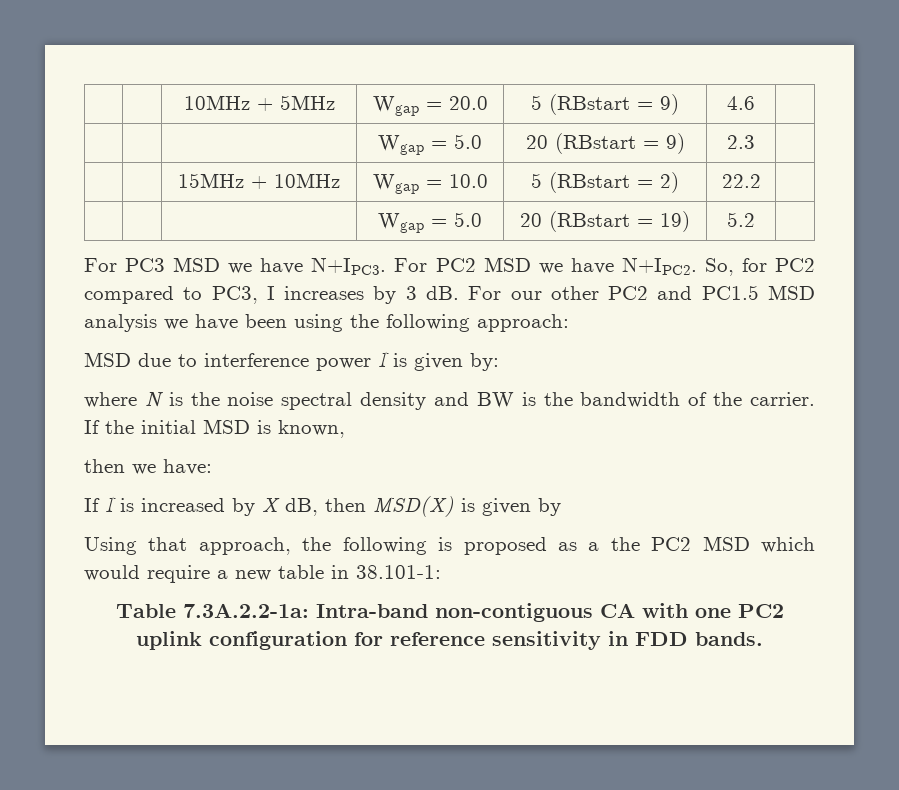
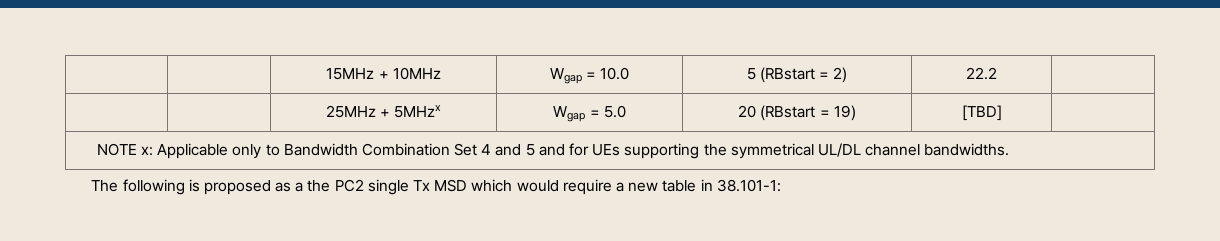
[183,95,335,111] [372,96,488,116] [531,94,679,115] [727,96,755,110] [378,134,483,155] [525,133,685,154] [727,135,755,149] | | 10MHz + 5MHz | Wgap = 20.0 | 5 (RBstart = 9) | 4.6 | // | | | Wgap = 5.0 | 20 (RBstart = 9) | 2.3 | // | -> (326, 74) |
(761, 181) none -> [325,105,442,118] 25MHz + 5MHzx
[727,212,755,227] [84,257,815,276] [84,285,816,304] [84,314,569,332] [84,351,499,371] [84,392,815,410] [84,419,345,438] [84,459,212,475] [84,496,561,517] [84,537,332,555] 5.2 | // For PC3 MSD we have N+IPC3. For PC2 MSD we have N+IPC2. So, for PC2 compared to PC3, I increases by 3 dB. For our other PC2 and PC1.5 MSD analysis we have been using the following approach: // MSD due to interference power I is given by: // where N is the noise spectral density and BW is the bandwidth of the carrier. If the initial MSD is known, // then we have: // If I is increased by X dB, then MSD(X) is given by // Using that approach, the -> [961,105,1002,121] [96,143,1010,159] [91,180,119,192] [TBD] | // NOTE x: Applicable only to Bandwidth Combination Set 4 and 5 and for UEs supporting the symmetrical UL/DL channel bandwidths. // The
(692, 544) none -> [367,179,431,195] single Tx
[115,603,784,622] [136,631,763,650] // Table 7.3A.2.2-1a: Intra-band non-contiguous CA with one PC2 uplink configuration for reference sensitivity in FDD bands. -> (781, 185) none

